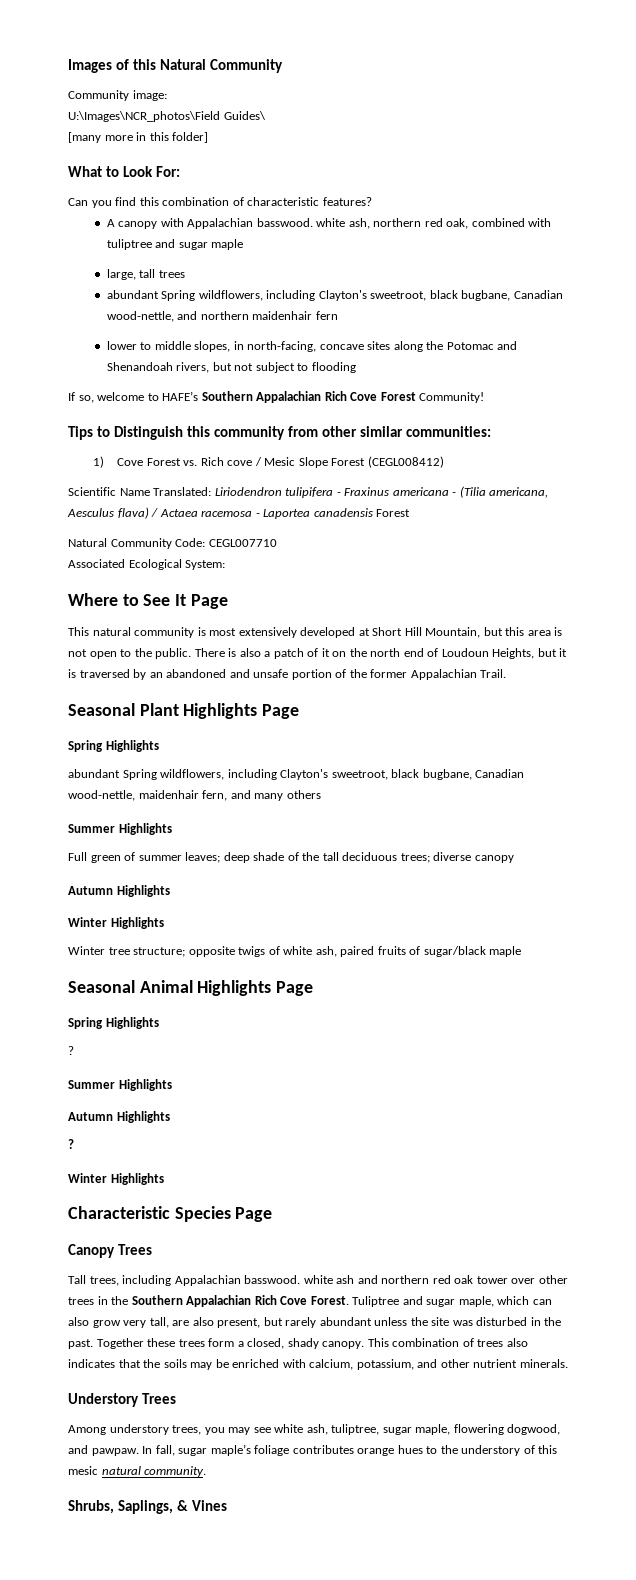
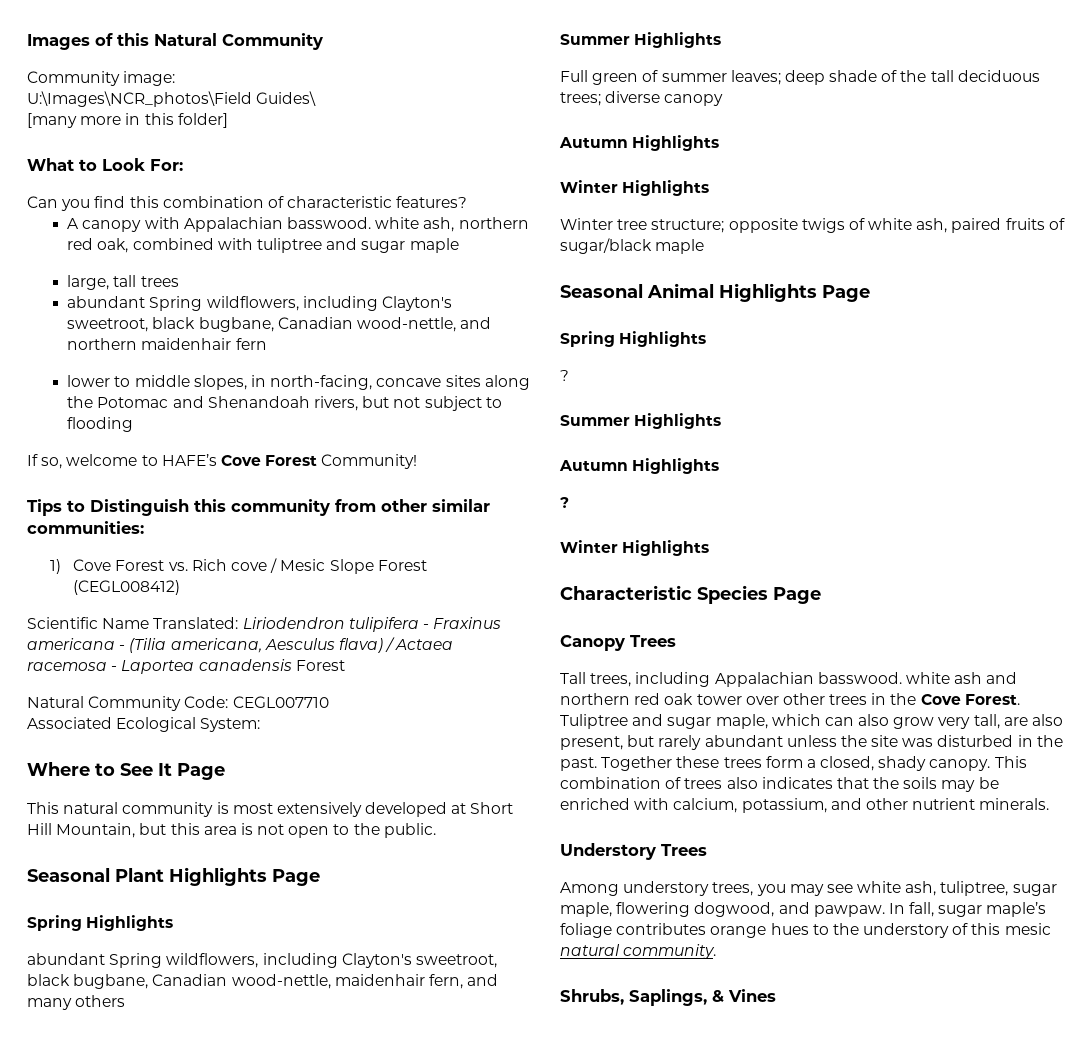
[201,391,347,403] Southern Appalachian Rich -> (217, 460) none
[194,648,568,659] [68,669,507,680] There is also a patch of it on the north end of Loudoun Heights, but it is traversed by an abandoned and unsafe portion of the former Appalachian Trail. -> (436, 830) none
[131,1295,277,1307] Southern Appalachian Rich -> (917, 699) none

